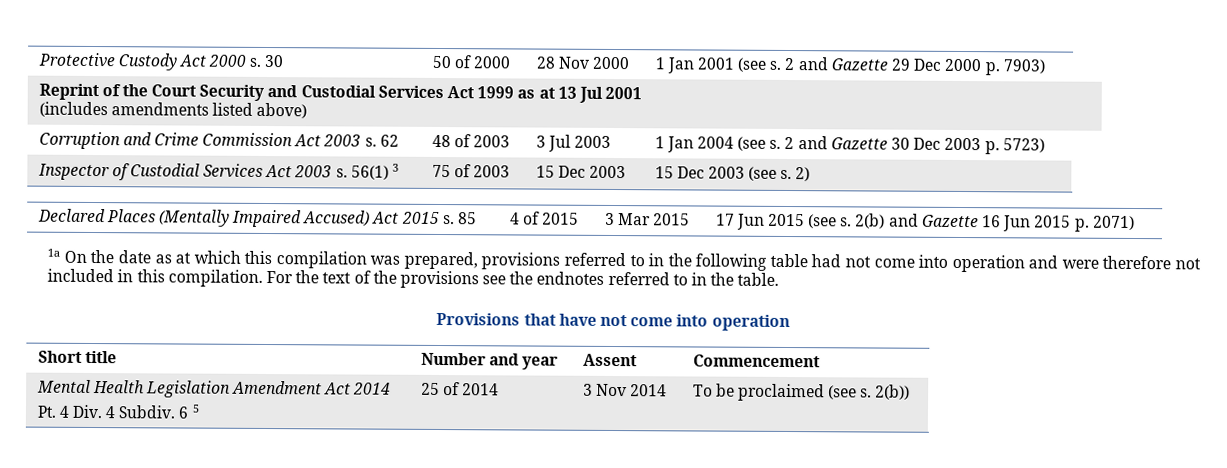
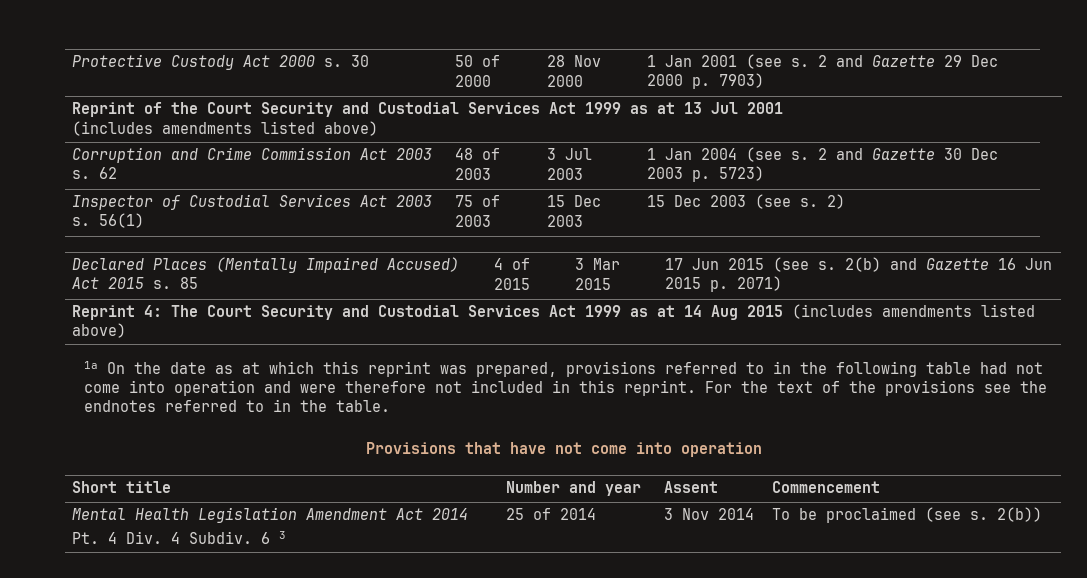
[391,163,399,172] 3 -> (145, 220) none
(1135, 222) none -> [72,304,1036,320] [72,323,127,338] // Reprint 4: The Court Security and Custodial Services Act 1999 as at 14 Aug 2015 (includes amendments listed above)
[275,251,367,269] compilation -> [368,361,432,377] reprint
[167,269,263,287] compilation. -> [624,380,697,396] reprint.
[191,404,200,413] 5 -> [279,531,287,539] 3

